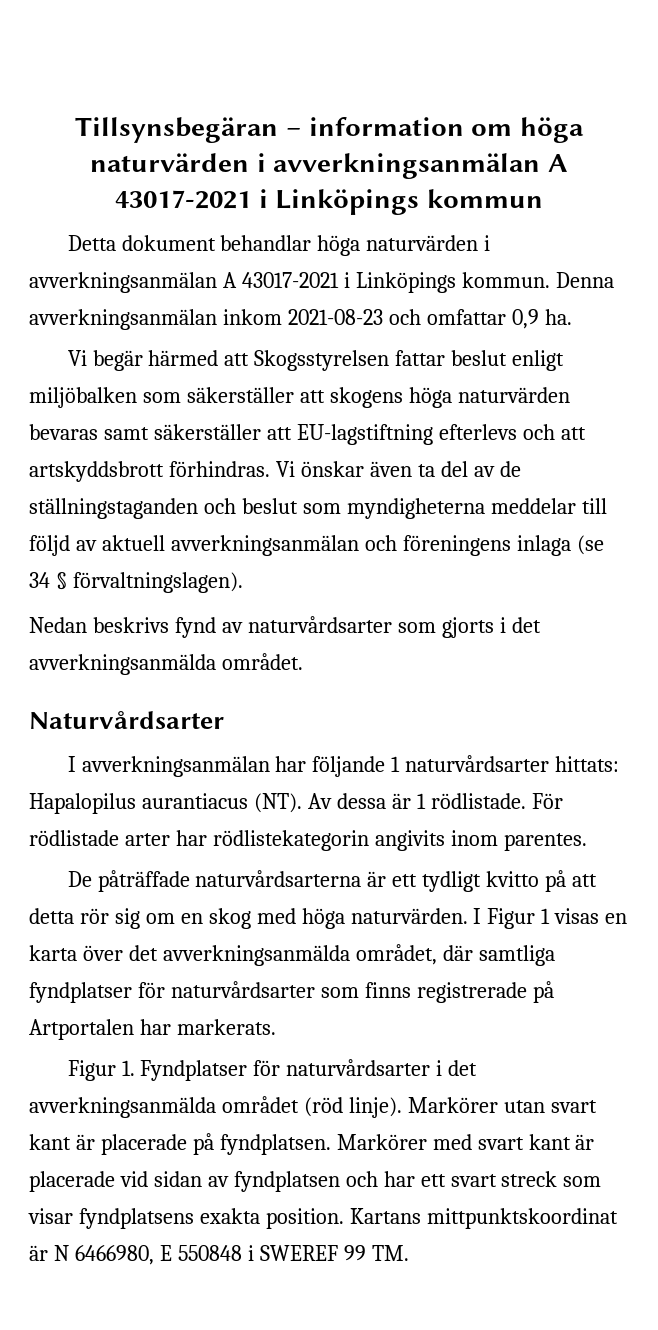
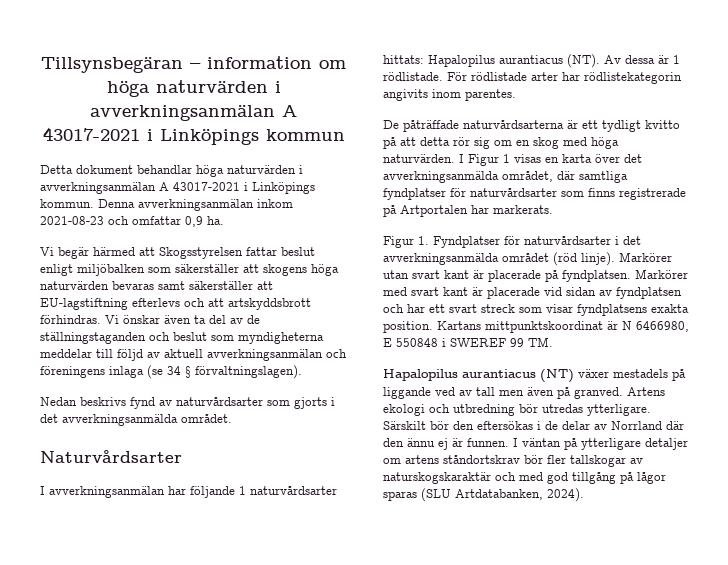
(409, 1253) none -> [383,369,686,383] [383,387,665,399] [383,404,651,416] [383,421,684,430] [383,438,688,450] [383,455,643,467] [383,472,666,484] [383,488,584,502] // Hapalopilus aurantiacus (NT) växer mestadels på liggande ved av tall men även på granved. Artens ekologi och utbredning bör utredas ytterligare. Särskilt bör den eftersökas i de delar av Norrland där den ännu ej är funnen. I väntan på ytterligare detaljer om artens ståndortskrav bör fler tallskogar av naturskogskaraktär och med god tillgång på lågor sparas (SLU Artdatabanken, 2024).

